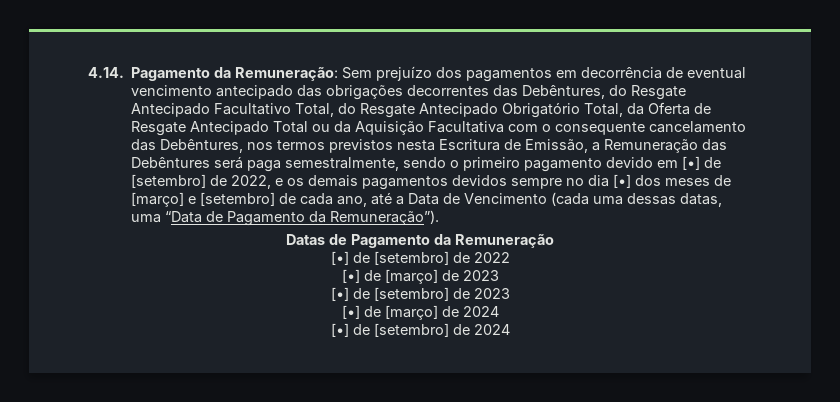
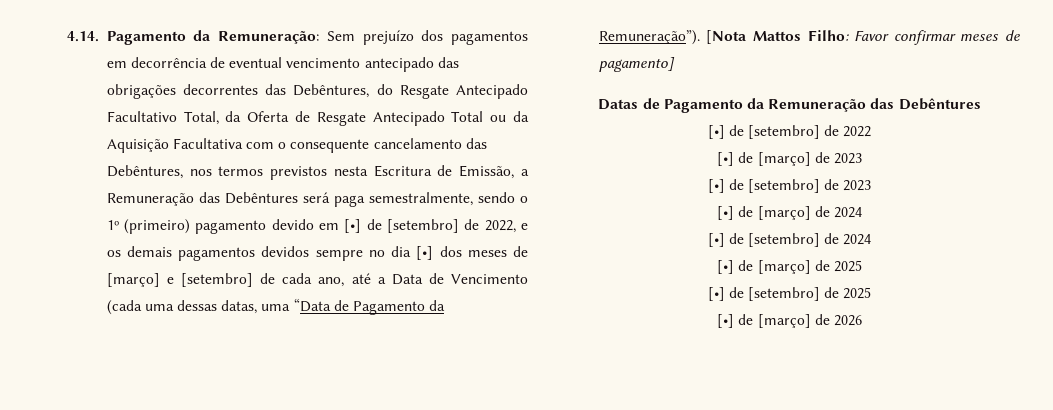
[338,102,624,118] do Resgate Antecipado Obrigatório Total, -> (219, 118) none
[463,157,521,171] primeiro -> [106,219,191,234] 1º (primeiro)
(440, 217) none -> [706,30,1020,45] [598,57,675,72] [Nota Mattos Filho: Favor confirmar meses de pagamento]
(554, 241) none -> [870,98,981,110] das Debêntures
(510, 329) none -> [717,260,862,274] [707,287,872,301] [717,314,862,328] // [•] de [março] de 2025 // [•] de [setembro] de 2025 // [•] de [março] de 2026

